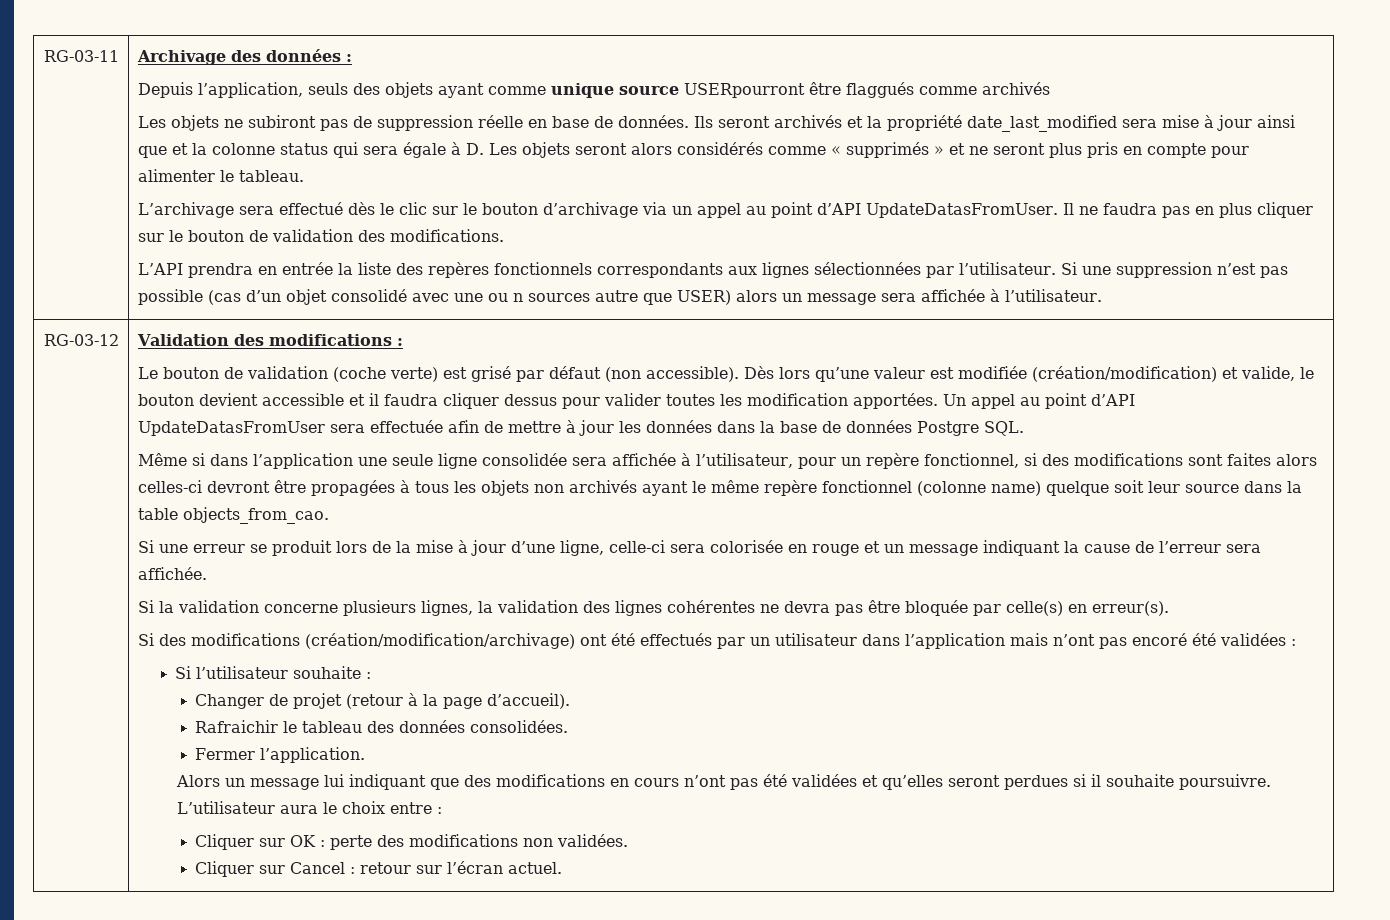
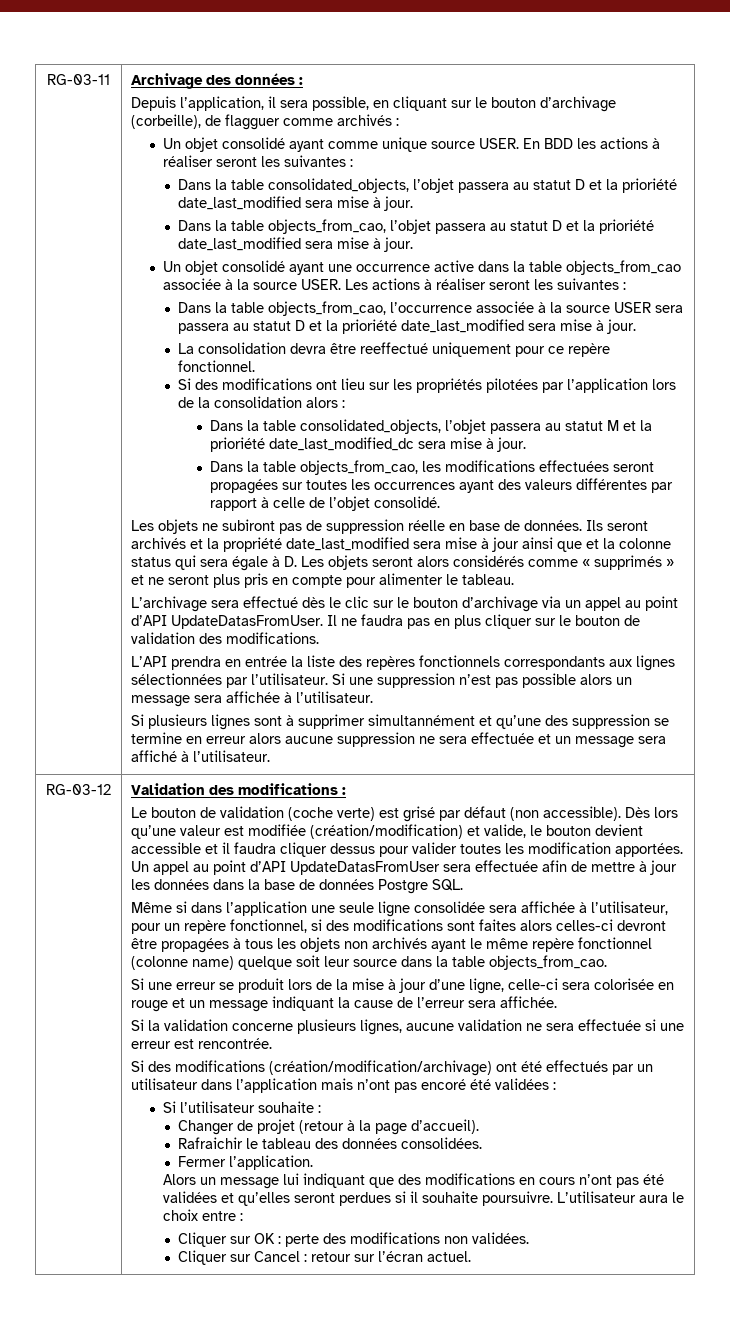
[307,82,1050,98] seuls des objets ayant comme unique source USERpourront être flaggués comme archivés -> [268,96,617,112] [131,114,400,130] [162,137,660,152] [162,155,353,167] [178,178,678,193] [178,196,414,211] [178,219,655,234] [178,237,414,252] [162,260,681,275] [162,278,626,290] [178,301,684,316] [178,319,637,334] [178,342,611,357] [178,360,256,372] [178,378,677,393] [178,396,346,408] [209,419,652,434] [209,437,526,452] [209,460,654,475] [209,478,673,494] [209,496,440,511] il sera possible, en cliquant sur le bouton d’archivage (corbeille), de flagguer comme archivés : // Un objet consolidé ayant comme unique source USER. En BDD les actions à réaliser seront les suivantes : // Dans la table consolidated_objects, l’objet passera au statut D et la prioriété date_last_modified sera mise à jour. // Dans la table objects_from_cao, l’objet passera au statut D et la prioriété date_last_modified sera mise à jour. // Un objet consolidé ayant une occurrence active dans la table objects_from_cao associée à la source USER. Les actions à réaliser seront les suivantes : // Dans la table objects_from_cao, l’occurrence associée à la source USER sera passera au statut D et la prioriété date_last_modified sera mise à jour. // La consolidation devra être reeffectué uniquement pour ce repère fonctionnel. // Si des modifications ont lieu sur les propriétés pilotées par l’application lors de la consolidation alors : // Dans la table consolidated_objects, l’objet passera au statut M et la prioriété date_last_modified_dc sera mise à jour. // Dans la table objects_from_cao, les modifications effectuées seront propagées sur toutes les occurrences ayant des valeurs différentes par rapport à celle de l’objet consolidé.
[207,289,731,305] (cas d’un objet consolidé avec une ou n sources autre que USER) -> (577, 680) none
(1102, 295) none -> [131,714,670,730] [131,732,667,748] [131,750,271,762] // Si plusieurs lignes sont à supprimer simultannément et qu’une des suppression se termine en erreur alors aucune suppression ne sera effectuée et un message sera affiché à l’utilisateur.
[477,600,1169,616] la validation des lignes cohérentes ne devra pas être bloquée par celle(s) en erreur(s). -> [406,1019,685,1031] [131,1038,273,1049] aucune validation ne sera effectuée si une erreur est rencontrée.

